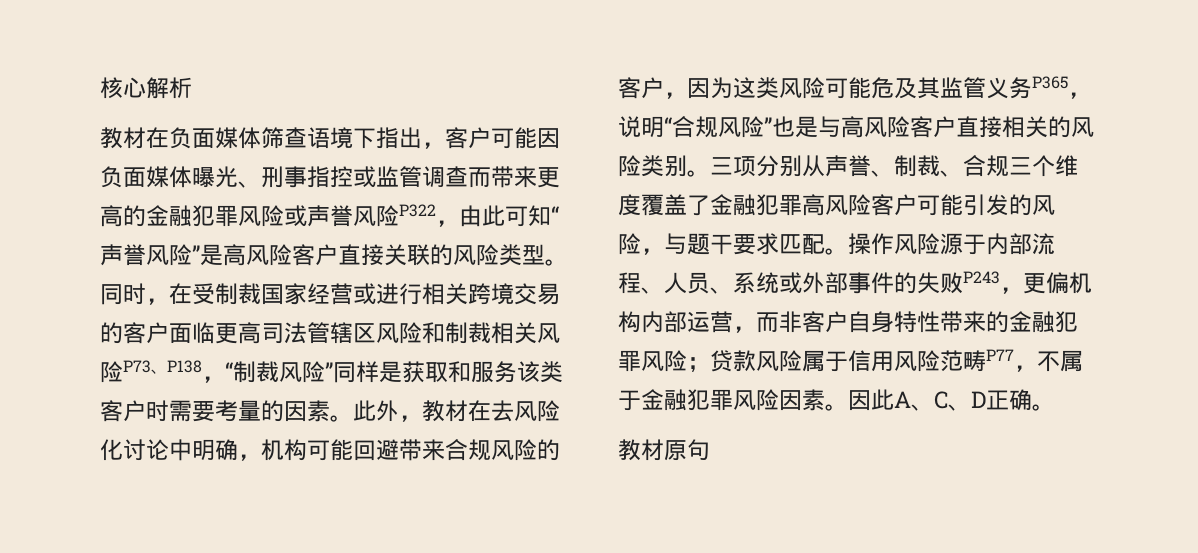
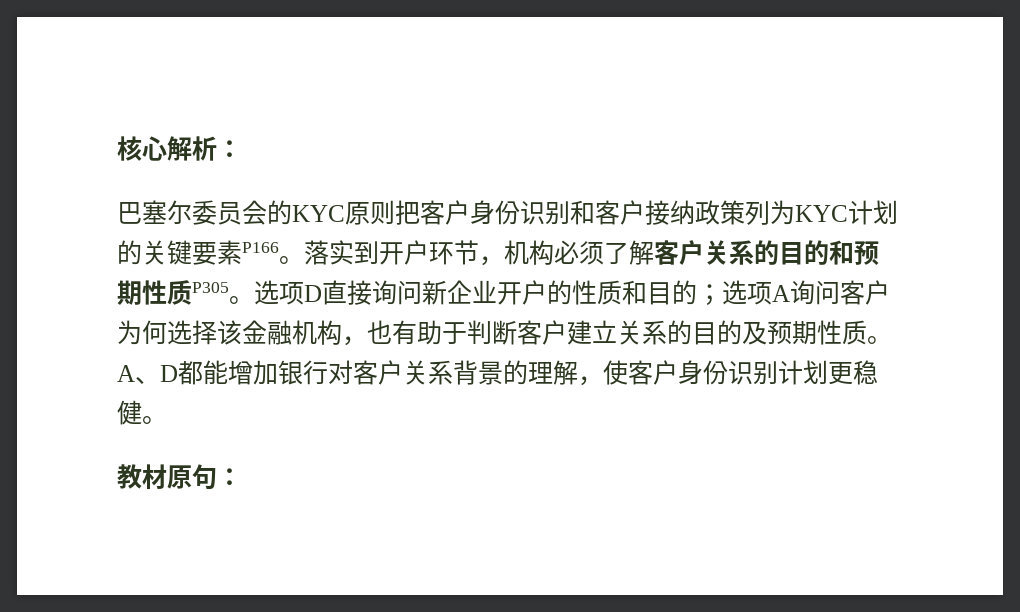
[100,127,560,149] [100,166,560,188] [100,204,436,227] [436,205,560,227] [100,244,568,266] [100,283,560,305] [100,322,560,344] [100,360,202,383] [202,361,563,383] [100,400,560,422] [100,439,560,461] [618,76,1068,99] [1068,92,1091,99] [618,116,1094,138] [618,155,1078,177] [618,194,1055,216] [618,233,1055,255] [618,271,1000,294] [1000,272,1092,294] [618,311,1078,333] [618,349,1014,372] [1014,350,1083,372] [618,389,1032,411] // 教材在负面媒体筛查语境下指出，客户可能因负面媒体曝光、刑事指控或监管调查而带来更高的金融犯罪风险或声誉风险P322，由此可知“声誉风险”是高风险客户直接关联的风险类型。同时，在受制裁国家经营或进行相关跨境交易的客户面临更高司法管辖区风险和制裁相关风险P73、P138，“制裁风险”同样是获取和服务该类客户时需要考量的因素。此外，教材在去风险化讨论中明确，机构可能回避带来合规风险的客户，因为这类风险可能危及其监管义务P365，说明“合规风险”也是与高风险客户直接相关的风险类别。三项分别从声誉、制裁、合规三个维度覆盖了金融犯罪高风险客户可能引发的风险，与题干要求匹配。操作风险源于内部流程、人员、系统或外部事件的失败P243，更偏机构内部运营，而非客户自身特性带来的金融犯罪风险；贷款风险属于信用风险范畴P77，不属于金融犯罪风险因素。因此A、C、D正确 -> [217,140,242,158] [117,200,898,225] [117,240,279,265] [279,240,879,266] [117,280,229,305] [229,280,890,306] [117,320,892,346] [117,360,878,386] [117,400,142,425] ： // 巴塞尔委员会的KYC原则把客户身份识别和客户接纳政策列为KYC计划的关键要素P166。落实到开户环节，机构必须了解客户关系的目的和预期性质P305。选项D直接询问新企业开户的性质和目的；选项A询问客户为何选择该金融机构，也有助于判断客户建立关系的目的及预期性质。A、D都能增加银行对客户关系背景的理解，使客户身份识别计划更稳健
(710, 449) none -> [217,468,242,486] ：

